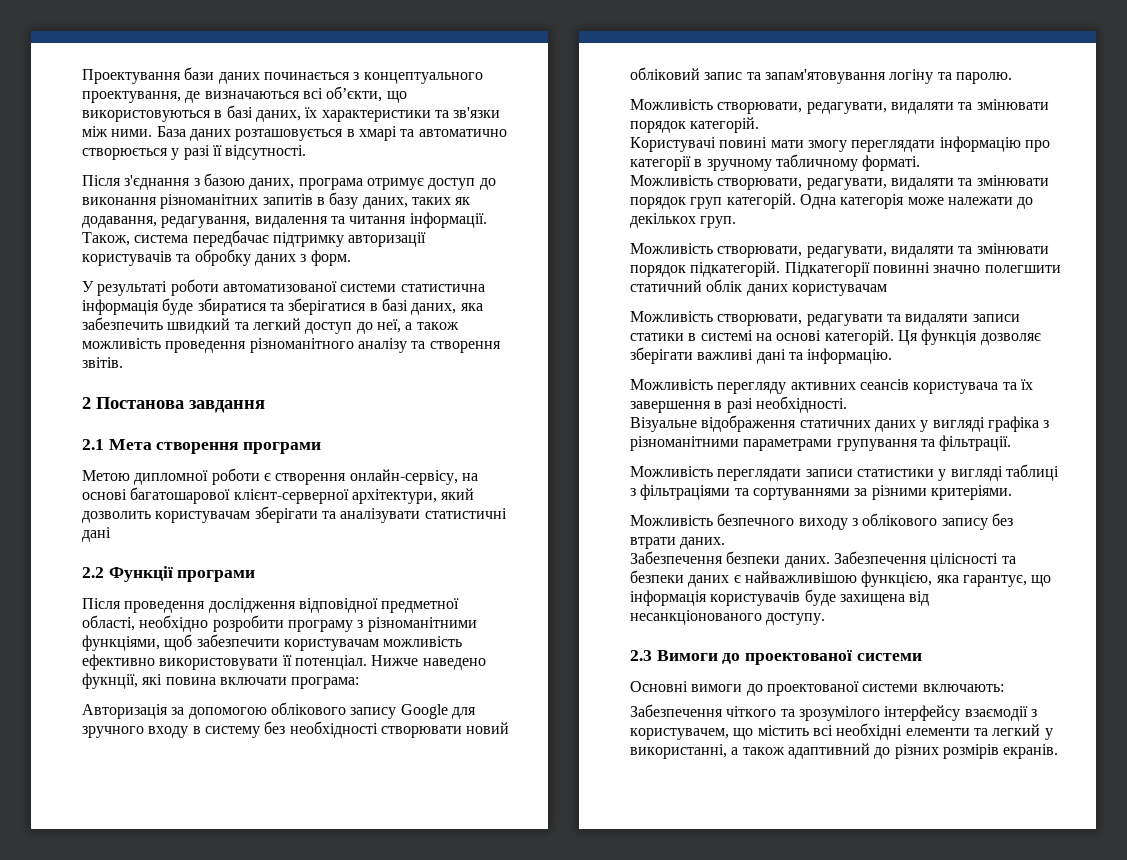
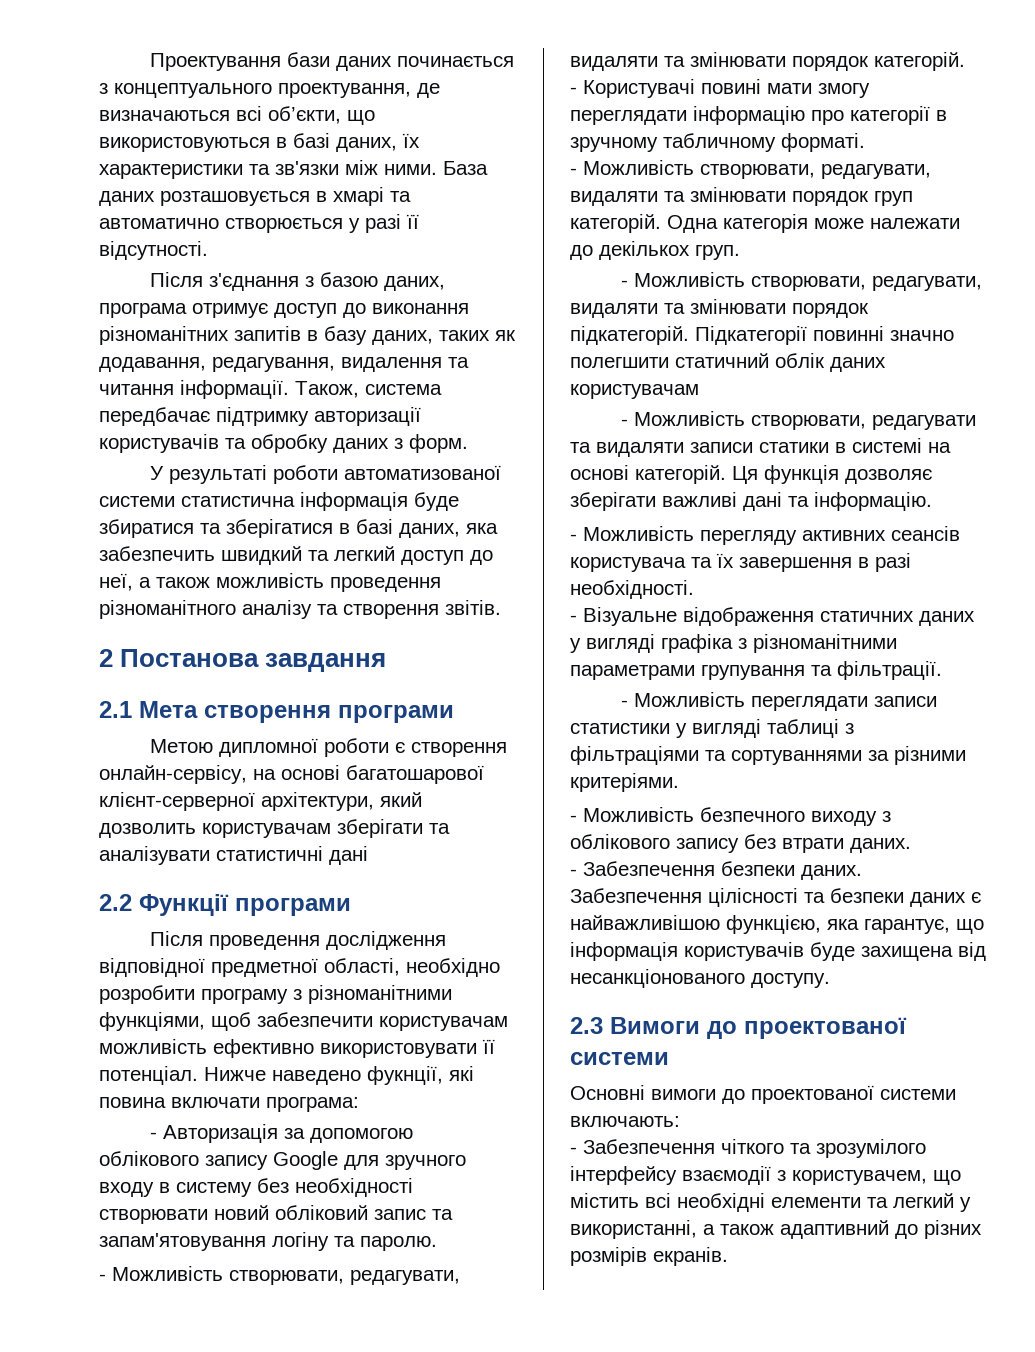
(360, 683) none -> [150,1132,158,1139] -
(1012, 78) none -> [99,1274,106,1281] -
(760, 125) none -> [570,87,577,94] -
(921, 163) none -> [570,168,577,175] -
(737, 222) none -> [621,280,629,287] -
(887, 290) none -> [621,419,629,426] -
(893, 356) none -> [570,534,577,541] -
(847, 404) none -> [570,615,577,622] -
(1012, 443) none -> [621,700,629,707] -
(1012, 492) none -> [570,815,577,822] -
(726, 543) none -> [570,869,577,876] -
(1004, 688) none -> [570,1147,577,1154] -

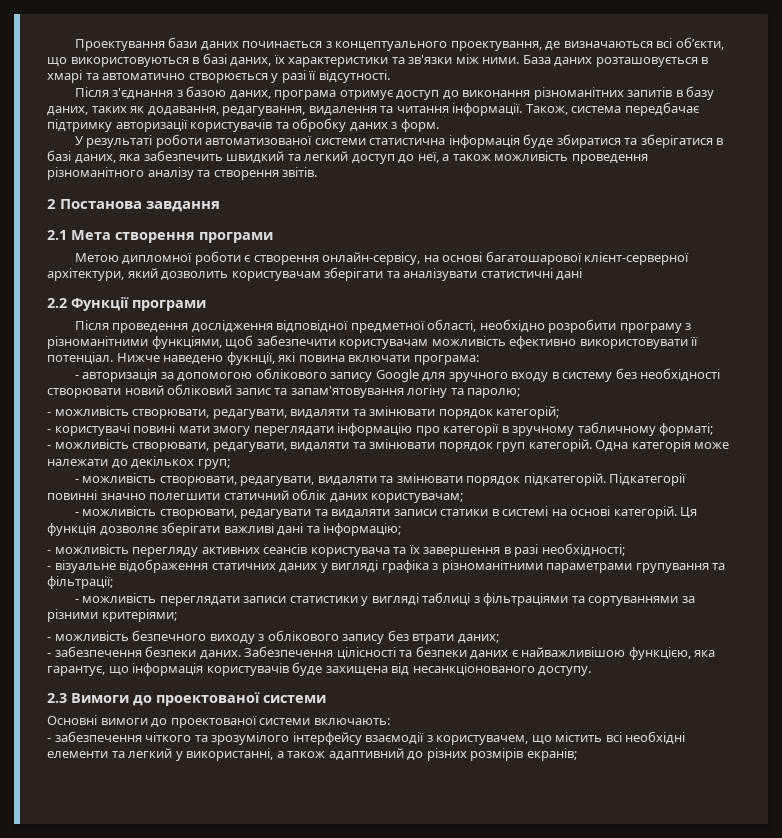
[163,1124,279,1143] Авторизація -> [82,369,158,382] авторизація
[360,1236,437,1251] [99,1266,460,1285] [570,52,965,71] [570,79,695,98] паролю. // - Можливість створювати, редагувати, видаляти та змінювати порядок категорій. // - Користувачі -> [467,388,521,398] [47,406,560,419] [47,423,130,436] паролю; // - можливість створювати, редагувати, видаляти та змінювати порядок категорій; // - користувачі
[781,133,865,152] [570,160,694,175] форматі. // - Можливість -> [659,423,714,436] [47,439,129,449] форматі; // - можливість
[695,245,740,260] [621,272,746,287] груп. // - Можливість -> [197,459,230,469] [74,473,157,483] груп; // - можливість
[570,384,699,399] [621,411,746,426] користувачам // - Можливість -> [371,493,464,503] [74,506,157,516] користувачам; // - можливість
[814,492,932,511] [570,526,694,541] інформацію. // - Можливість -> [323,523,402,536] [47,544,129,554] інформацію; // - можливість
[570,580,694,599] [570,607,677,626] необхідності. // - Візуальне -> [541,543,625,557] [47,560,116,573] необхідності; // - візуальне
[837,661,942,680] [621,692,746,707] фільтрації. // - Можливість -> [47,576,113,589] [74,593,157,603] фільтрації; // - можливість
[570,773,679,792] [570,807,694,822] критеріями. // - Можливість -> [101,609,177,622] [47,631,129,641] критеріями; // - можливість
[850,838,911,853] [570,861,715,876] даних. // - Забезпечення -> [457,634,499,644] [47,646,142,657] даних; // - забезпечення
[583,1139,715,1154] Забезпечення -> [54,731,142,742] забезпечення
[653,1247,728,1266] екранів. -> [526,748,577,761] екранів;

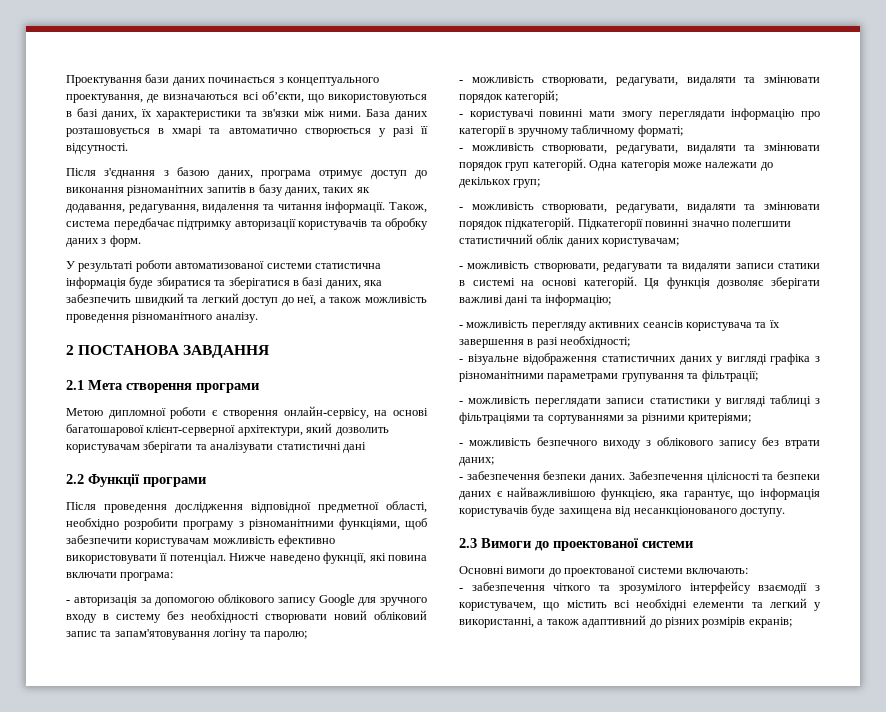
[147,167,318,180] аналізу та створення звітів. -> [215,312,258,323] аналізу.
[60,199,221,212] Постанова завдання -> [78,345,270,358] ПОСТАНОВА ЗАВДАННЯ
[133,423,176,433] повині -> [539,109,584,117] повинні
[223,490,289,500] статичний -> [459,234,533,244] статистичний
[211,563,276,570] статичних -> [601,356,676,362] статистичних

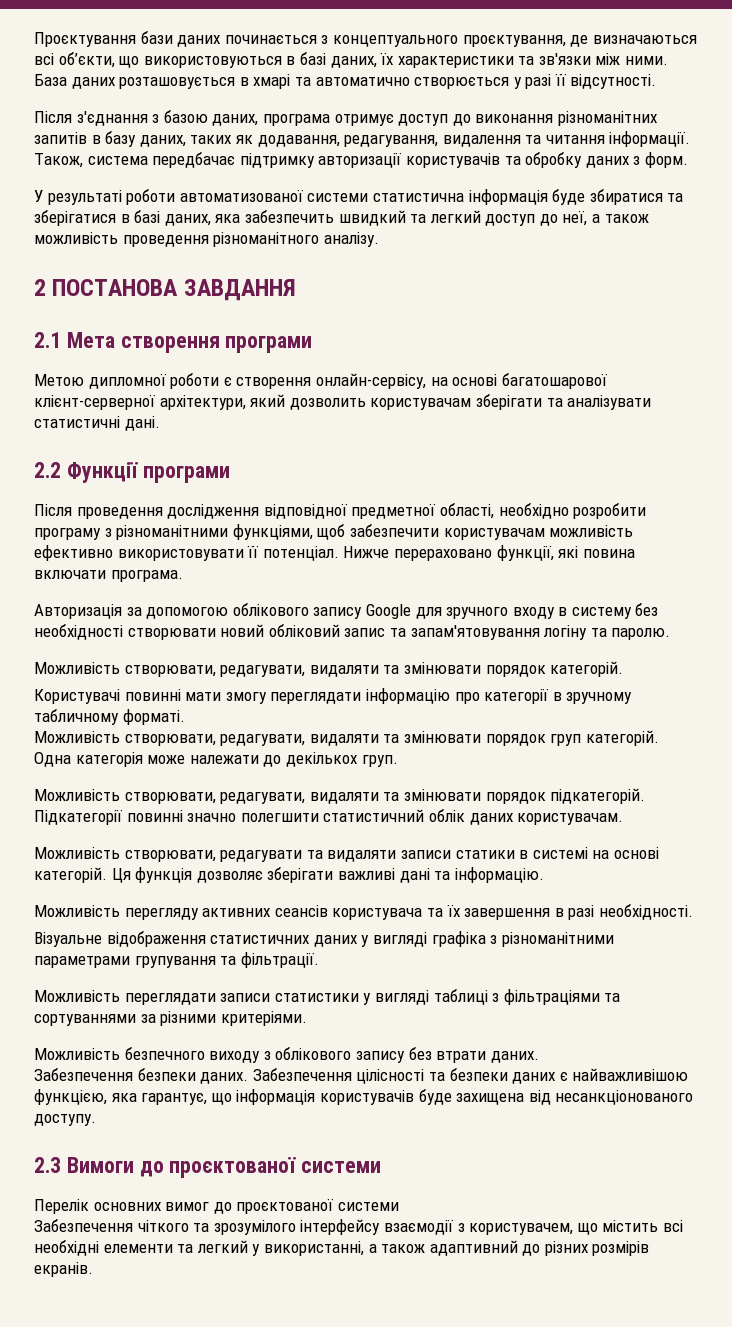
[66,75,142,86] Проектування -> [34,32,136,47] Проєктування
[66,94,143,103] проектування, -> [462,35,566,47] проєктування,
[342,442,366,453] дані -> [124,416,160,431] дані.
[269,552,367,564] наведено фукнції, -> [393,545,554,561] перераховано функції,
[120,572,174,581] [66,595,137,606] програма: // - авторизація -> [110,570,183,582] [34,604,122,619] програма. // Авторизація
[263,631,307,640] [459,75,820,86] [459,90,559,103] [459,109,534,120] паролю; // - можливість створювати, редагувати, видаляти та змінювати порядок категорій; // - користувачі -> [611,628,671,640] [34,661,624,677] [34,689,120,704] паролю. // Можливість створювати, редагувати, видаляти та змінювати порядок категорій. // Користувачі
[637,125,683,137] [459,143,534,151] форматі; // - можливість -> [122,709,185,725] [34,731,120,743] форматі. // Можливість
[513,179,541,188] [459,202,534,210] груп; // - можливість -> [361,755,398,767] [34,789,120,801] груп. // Можливість
[602,238,680,247] [459,261,530,269] користувачам; // - можливість -> [517,813,624,825] [34,847,120,859] користувачам. // Можливість
[545,294,612,306] [459,320,529,328] інформацію; // - можливість -> [454,867,544,883] [34,905,120,917] інформацію. // Можливість
[560,336,631,348] [459,354,519,365] необхідності; // - візуальне -> [598,904,693,920] [34,932,102,947] необхідності. // Візуальне
[701,370,758,382] [459,396,531,404] фільтрації; // - можливість -> [240,952,319,968] [34,990,120,1002] фільтрації. // Можливість
[687,413,751,424] [459,438,531,446] критеріями; // - можливість -> [220,1011,307,1026] [34,1048,120,1060] критеріями. // Можливість
[459,457,494,466] [459,471,540,480] даних; // - забезпечення -> [490,1051,539,1063] [34,1068,133,1081] даних. // Забезпечення
[553,538,693,551] [459,566,748,577] [459,582,545,591] проектованої системи // Основні вимоги до проектованої системи включають: // - забезпечення -> [169,1157,382,1178] [34,1199,399,1214] [34,1219,133,1232] проєктованої системи // Перелік основних вимог до проєктованої системи // Забезпечення
[748,617,792,628] екранів; -> [34,1262,93,1277] екранів.

